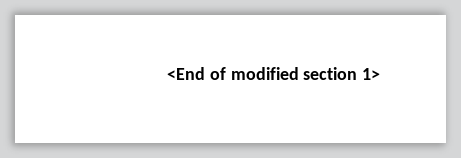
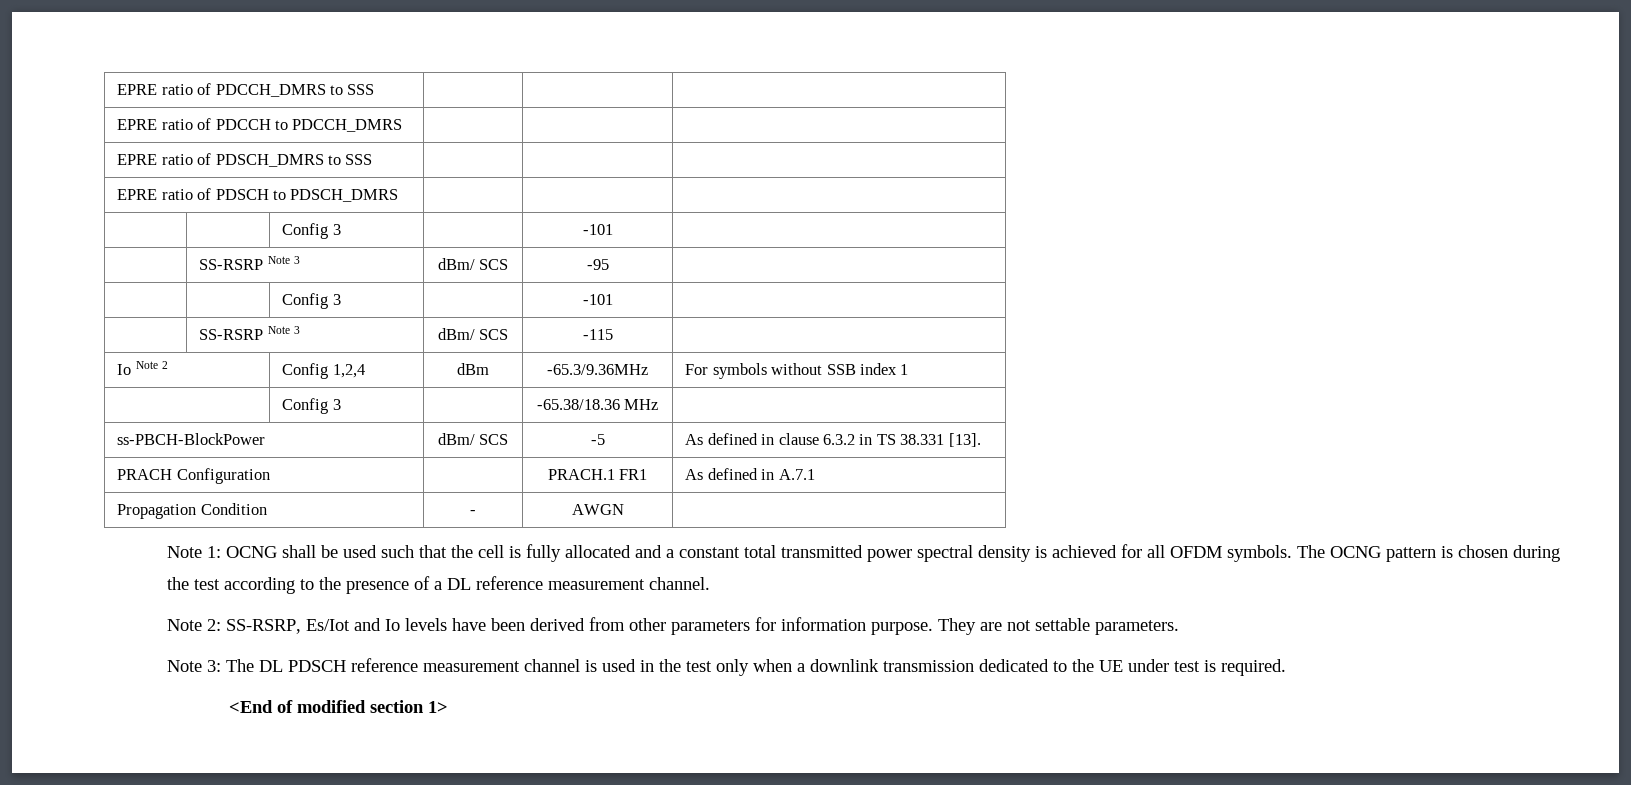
(167, 73) none -> [117,83,375,97] [117,118,403,132] [117,153,373,167] [117,188,399,202] [282,223,341,239] [582,224,613,235] [199,256,301,270] [437,258,509,270] [586,259,609,270] [282,293,341,309] [582,294,613,305] [199,326,301,340] [437,328,509,340] [582,329,613,340] [117,361,169,375] [282,363,365,379] [457,363,489,375] [547,364,648,375] [685,363,909,379] [282,398,341,414] [536,399,659,410] [117,433,266,445] [437,433,509,445] [590,434,605,445] [685,433,981,447] [117,468,270,484] [547,469,648,480] [685,468,815,480] [117,503,267,519] [470,510,476,515] [571,504,624,515] [166,544,1560,562] [166,576,710,594] [166,617,1179,635] [166,658,1286,676] EPRE ratio of PDCCH_DMRS to SSS | | | // EPRE ratio of PDCCH to PDCCH_DMRS | | | // EPRE ratio of PDSCH_DMRS to SSS | | | // EPRE ratio of PDSCH to PDSCH_DMRS | | | // | | Config 3 | | -101 | // | SS-RSRP Note 3 | dBm/ SCS | -95 | // | | Config 3 | | -101 | // | SS-RSRP Note 3 | dBm/ SCS | -115 | // Io Note 2 | Config 1,2,4 | dBm | -65.3/9.36MHz | For symbols without SSB index 1 // | Config 3 | | -65.38/18.36 MHz | // ss-PBCH-BlockPower | dBm/ SCS | -5 | As defined in clause 6.3.2 in TS 38.331 [13]. // PRACH Configuration | | PRACH.1 FR1 | As defined in A.7.1 // Propagation Condition | - | AWGN | // Note 1: OCNG shall be used such that the cell is fully allocated and a constant total transmitted power spectral density is achieved for all OFDM symbols. The OCNG pattern is chosen during the test according to the presence of a DL reference measurement channel. // Note 2: SS-RSRP, Es/Iot and Io levels have been derived from other parameters for information purpose. They are not settable parameters. // Note 3: The DL PDSCH reference measurement channel is used in the test only when a downlink transmission dedicated to the UE under test is required. //

